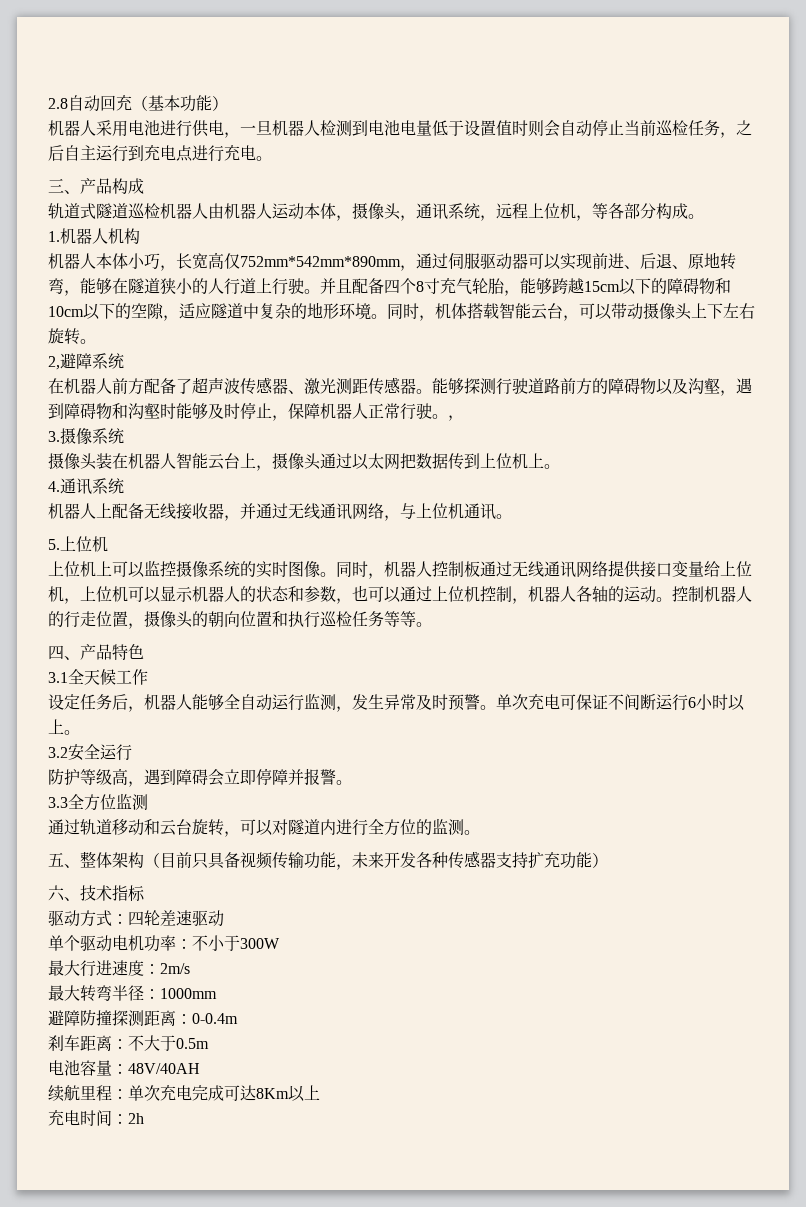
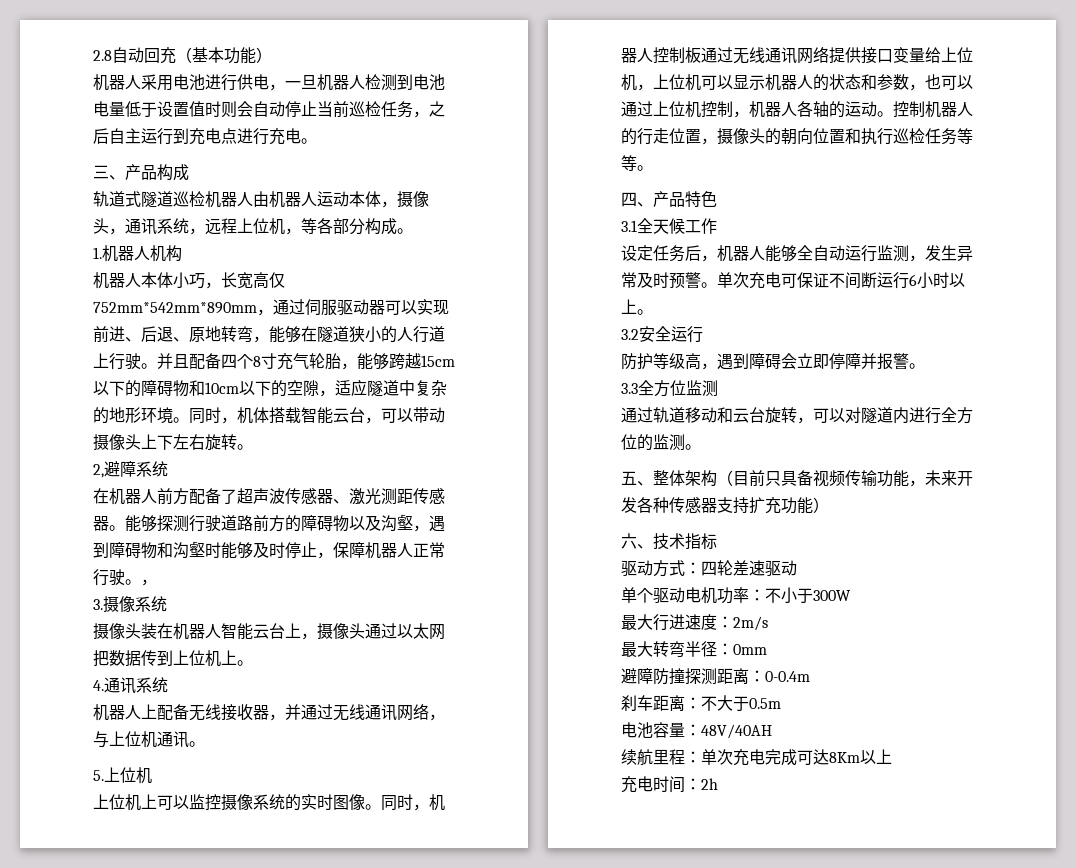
[160,988,217,999] 1000mm -> [733,644,767,655] 0mm

